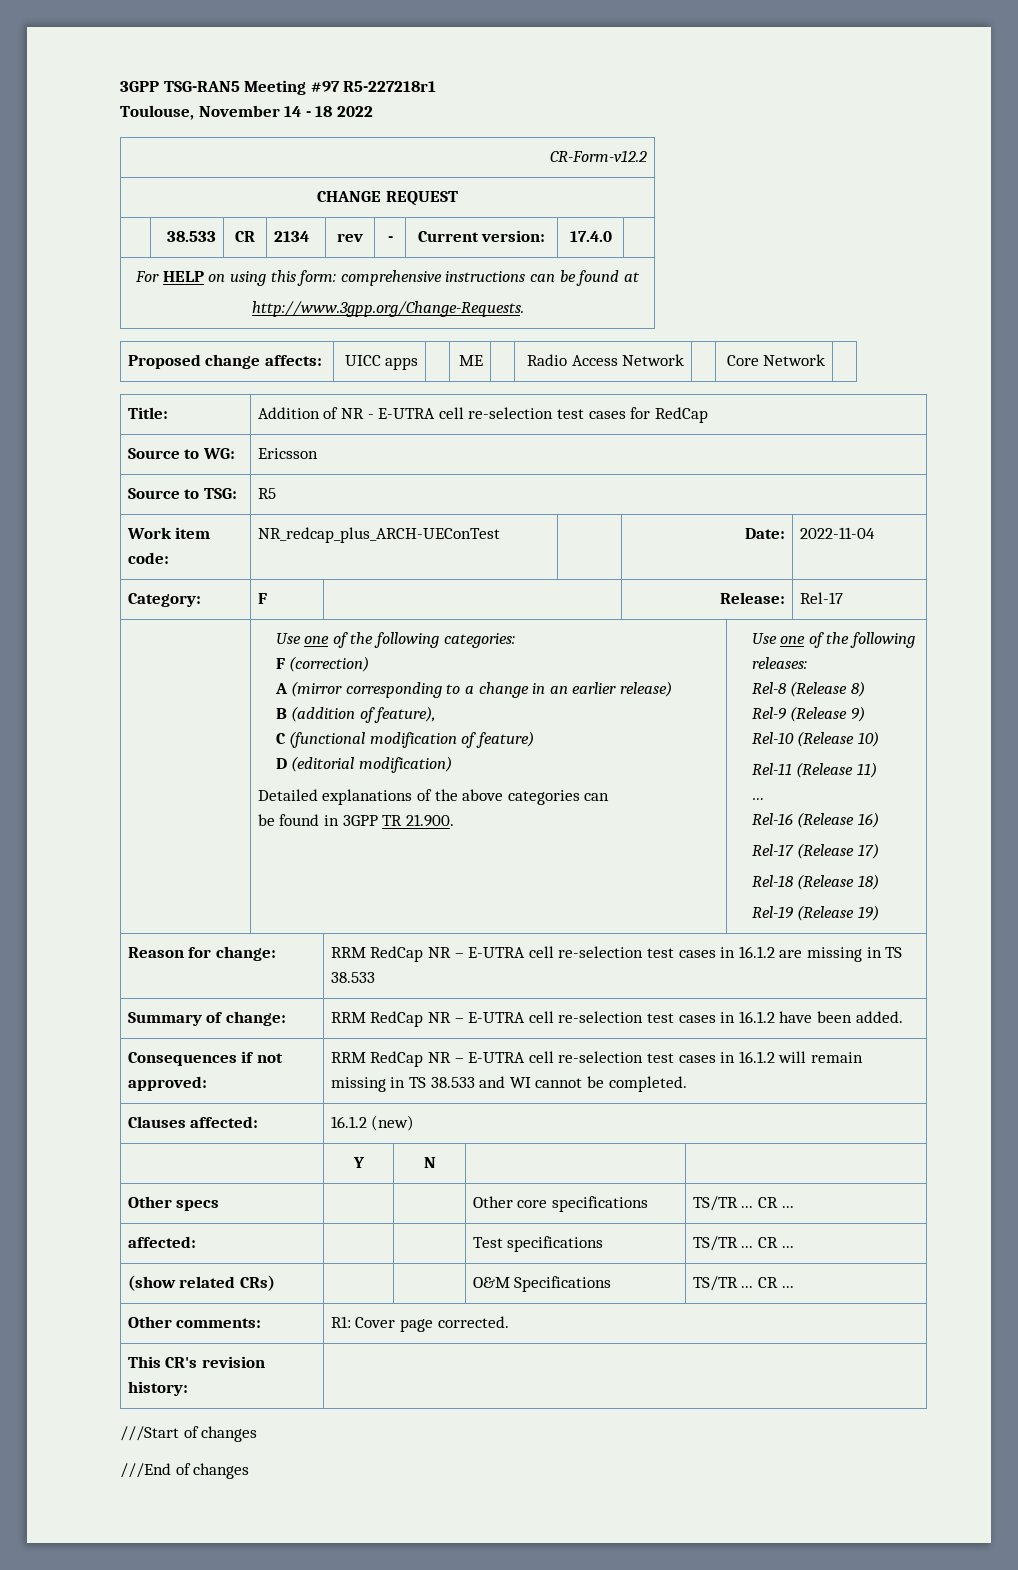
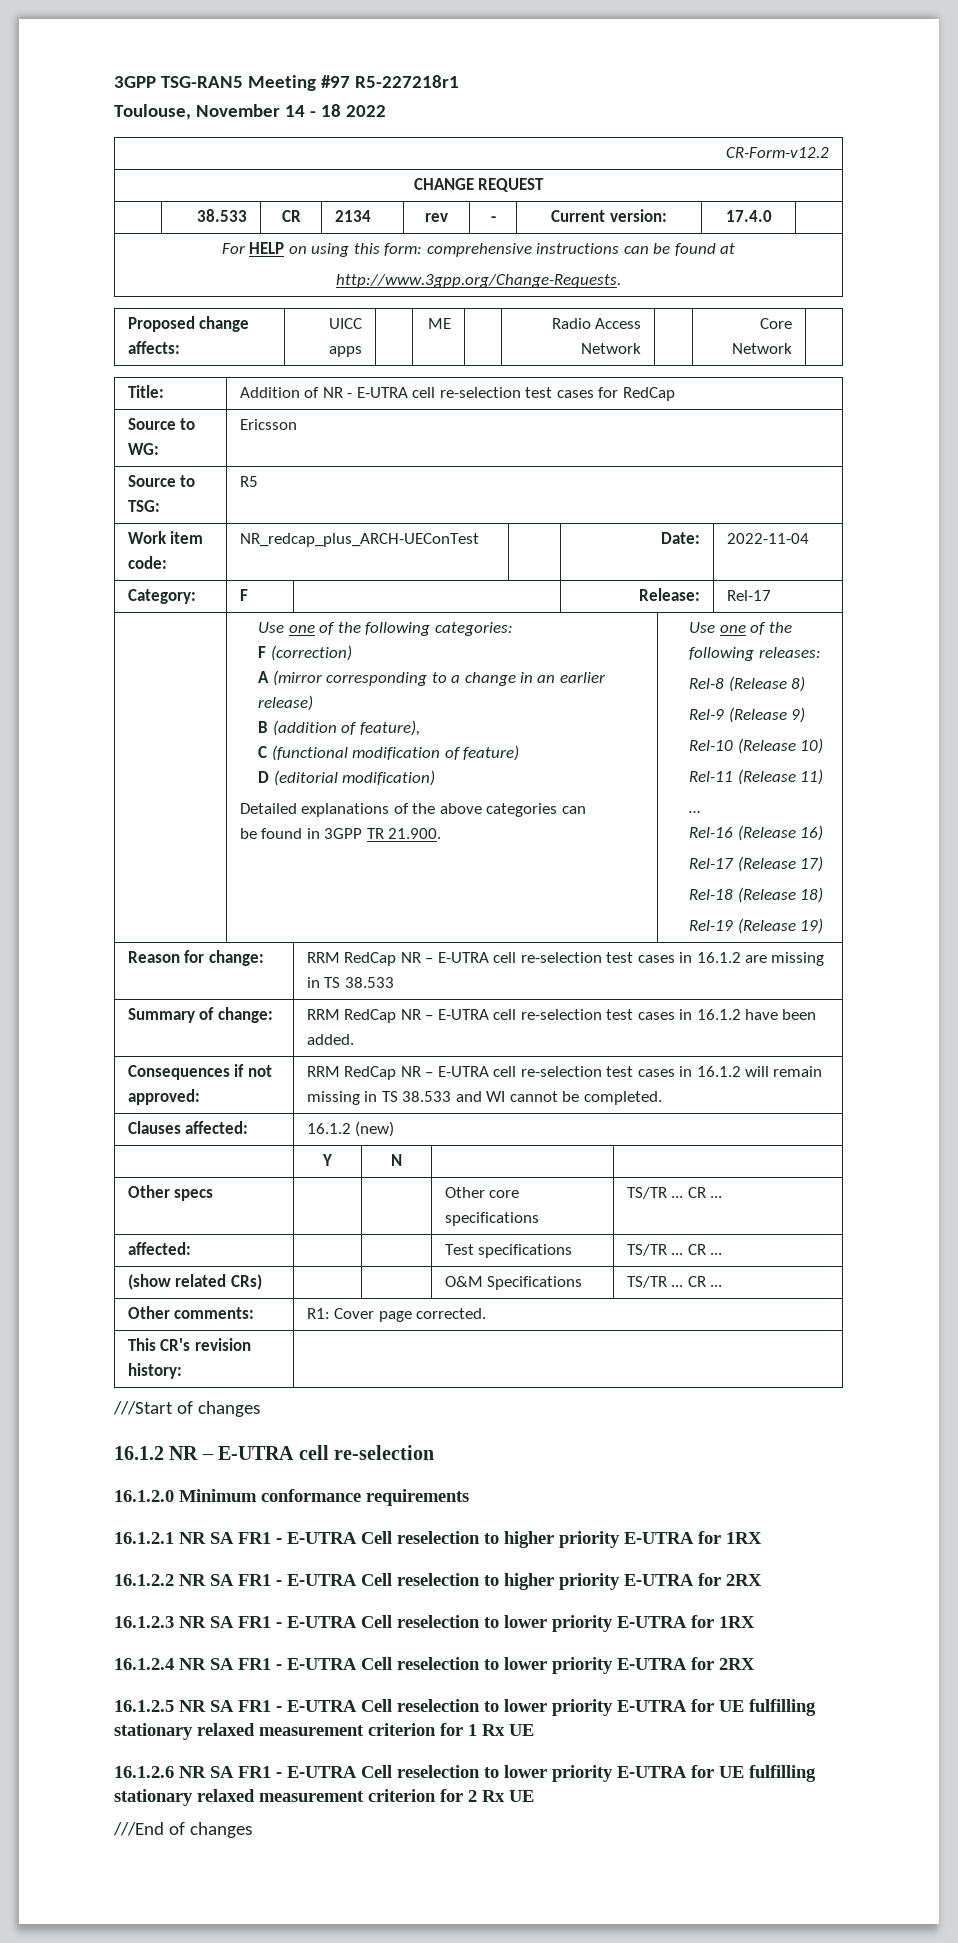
(258, 1434) none -> [114,1445,434,1460] [114,1489,469,1506] [114,1531,762,1548] [114,1573,762,1590] [114,1615,755,1632] [114,1657,755,1674] [114,1699,816,1716] [114,1723,534,1740] [114,1765,816,1782] [114,1789,534,1806] // 16.1.2 NR – E-UTRA cell re-selection // 16.1.2.0 Minimum conformance requirements // 16.1.2.1 NR SA FR1 - E-UTRA Cell reselection to higher priority E-UTRA for 1RX // 16.1.2.2 NR SA FR1 - E-UTRA Cell reselection to higher priority E-UTRA for 2RX // 16.1.2.3 NR SA FR1 - E-UTRA Cell reselection to lower priority E-UTRA for 1RX // 16.1.2.4 NR SA FR1 - E-UTRA Cell reselection to lower priority E-UTRA for 2RX // 16.1.2.5 NR SA FR1 - E-UTRA Cell reselection to lower priority E-UTRA for UE fulfilling stationary relaxed measurement criterion for 1 Rx UE // 16.1.2.6 NR SA FR1 - E-UTRA Cell reselection to lower priority E-UTRA for UE fulfilling stationary relaxed measurement criterion for 2 Rx UE

